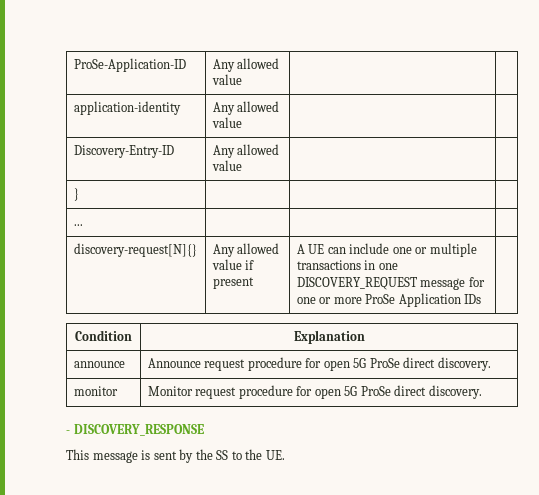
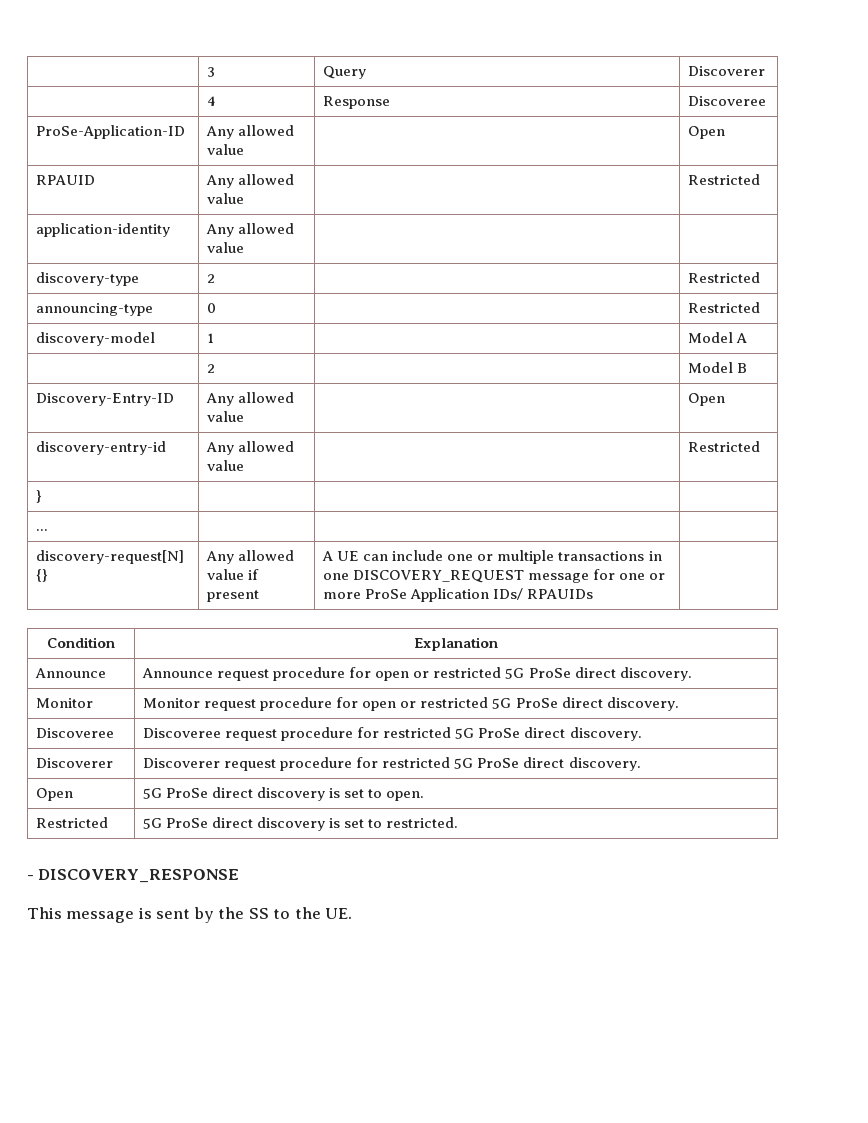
[73,58,186,72] [212,58,280,72] [211,74,242,85] [73,101,181,115] [212,101,280,115] [211,117,242,128] [73,145,174,158] [212,144,280,158] [211,160,242,171] ProSe-Application-ID | Any allowed value | | // application-identity | Any allowed value | | // Discovery-Entry-ID | Any allowed value | | -> [207,67,216,77] [323,66,367,79] [688,66,766,76] [207,96,217,106] [323,96,391,109] [688,96,767,106] [36,125,186,139] [206,125,295,139] [207,144,245,155] [688,126,726,139] [36,175,96,185] [206,174,295,188] [207,193,245,204] [688,174,761,185] [36,223,171,237] [206,223,295,237] [207,242,245,253] [36,272,140,286] [207,274,216,283] [688,272,761,283] [36,303,154,316] [207,303,217,313] [688,302,761,313] [36,332,156,346] [207,333,215,343] [688,332,748,343] [207,364,216,373] [688,362,748,373] [36,393,175,406] [206,392,295,406] [207,411,245,422] [688,393,726,406] [36,441,167,455] [206,441,295,455] [207,460,245,471] [688,441,761,452] | 3 | Query | Discoverer // | 4 | Response | Discoveree // ProSe-Application-ID | Any allowed value | | Open // RPAUID | Any allowed value | | Restricted // application-identity | Any allowed value | | // discovery-type | 2 | | Restricted // announcing-type | 0 | | Restricted // discovery-model | 1 | | Model A // | 2 | | Model B // Discovery-Entry-ID | Any allowed value | | Open // discovery-entry-id | Any allowed value | | Restricted
[73,243,197,257] discovery-request[N]{} -> [36,550,185,564] [36,569,49,582] discovery-request[N] {}
[464,294,482,304] IDs -> [493,588,594,600] IDs/ RPAUIDs
[73,361,125,368] announce -> [35,668,107,678] Announce
[353,357,491,371] [73,386,118,396] 5G ProSe direct discovery. // monitor -> [413,667,692,681] [36,698,94,708] or restricted 5G ProSe direct discovery. // Monitor
[344,385,482,399] 5G ProSe direct discovery. -> [400,697,679,711] [36,728,115,738] [143,727,642,741] [36,758,114,768] [143,757,641,771] [36,788,74,801] [143,787,425,801] [36,817,109,828] [143,817,459,831] or restricted 5G ProSe direct discovery. // Discoveree | Discoveree request procedure for restricted 5G ProSe direct discovery. // Discoverer | Discoverer request procedure for restricted 5G ProSe direct discovery. // Open | 5G ProSe direct discovery is set to open. // Restricted | 5G ProSe direct discovery is set to restricted.

